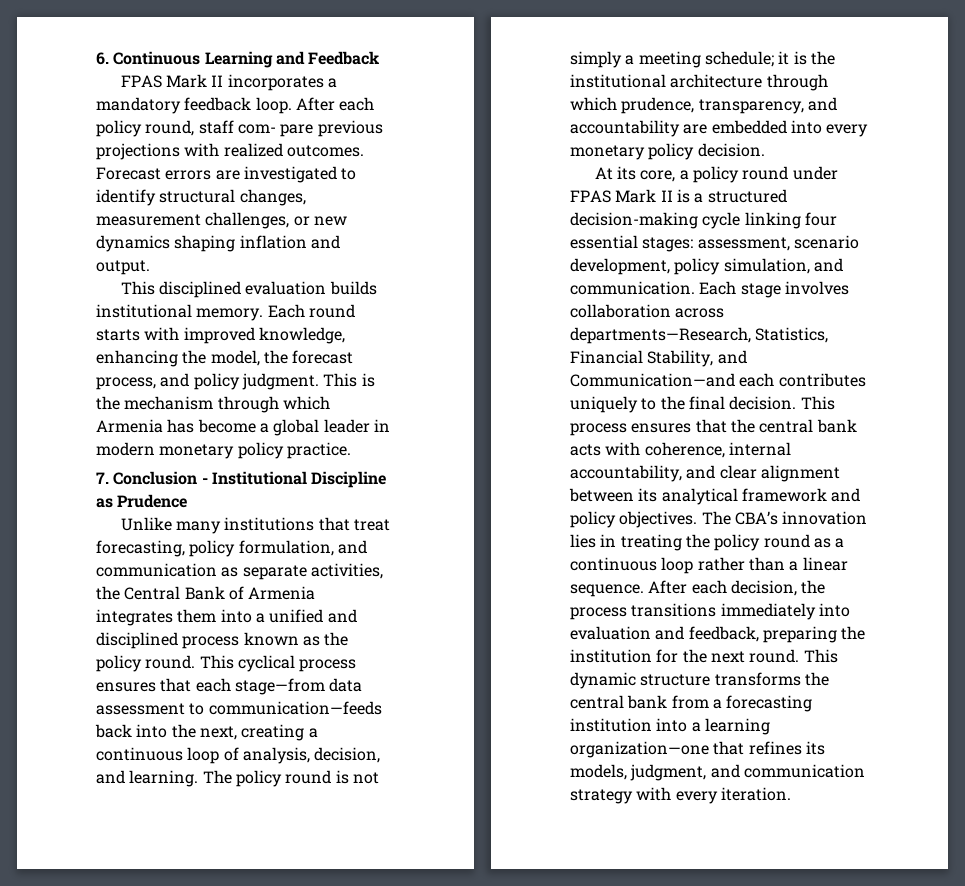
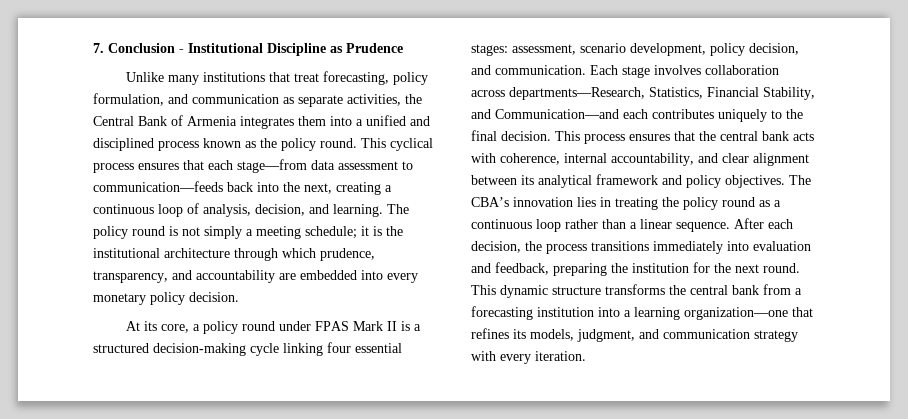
[96,51,380,68] [120,74,337,91] [96,97,375,114] [96,120,383,137] [96,143,364,160] [96,166,357,183] [96,189,306,206] [96,212,347,229] [96,235,340,252] [96,260,150,275] [120,281,377,298] [96,304,355,321] [96,327,345,344] [96,350,354,367] [96,373,375,390] [96,396,330,413] [96,419,390,436] [96,442,351,459] 6. Continuous Learning and Feedback // FPAS Mark II incorporates a mandatory feedback loop. After each policy round, staff com- pare previous projections with realized outcomes. Forecast errors are investigated to identify structural changes, measurement challenges, or new dynamics shaping inflation and output. // This disciplined evaluation builds institutional memory. Each round starts with improved knowledge, enhancing the model, the forecast process, and policy judgment. This is the mechanism through which Armenia has become a global leader in modern monetary policy practice. // -> (93, 48) none
[723,258,810,274] simulation, -> [749,43,799,55] decision,

